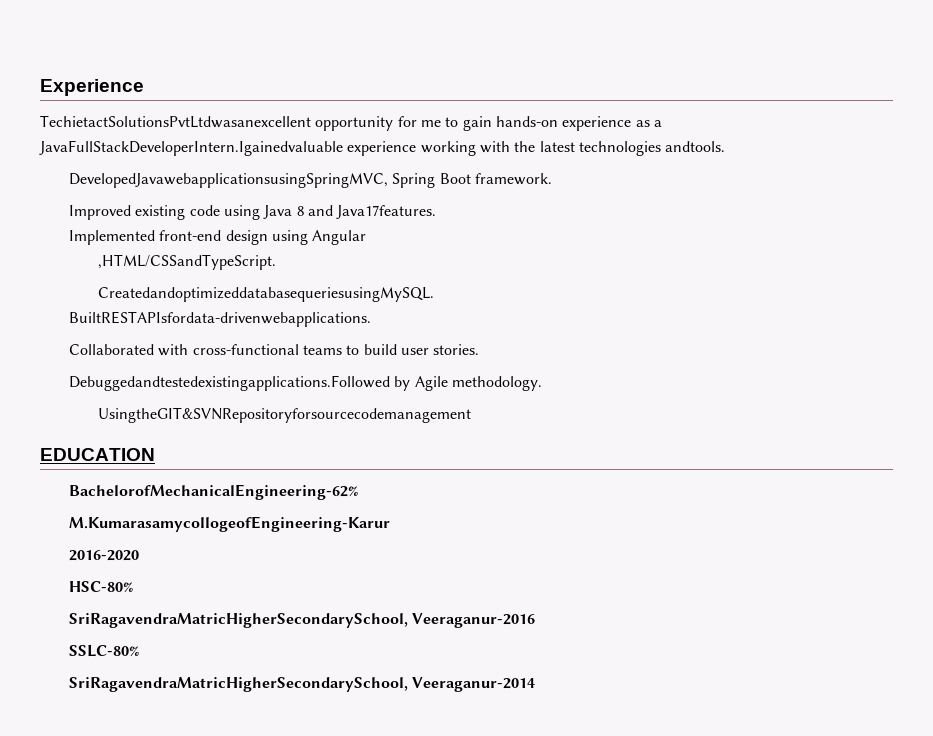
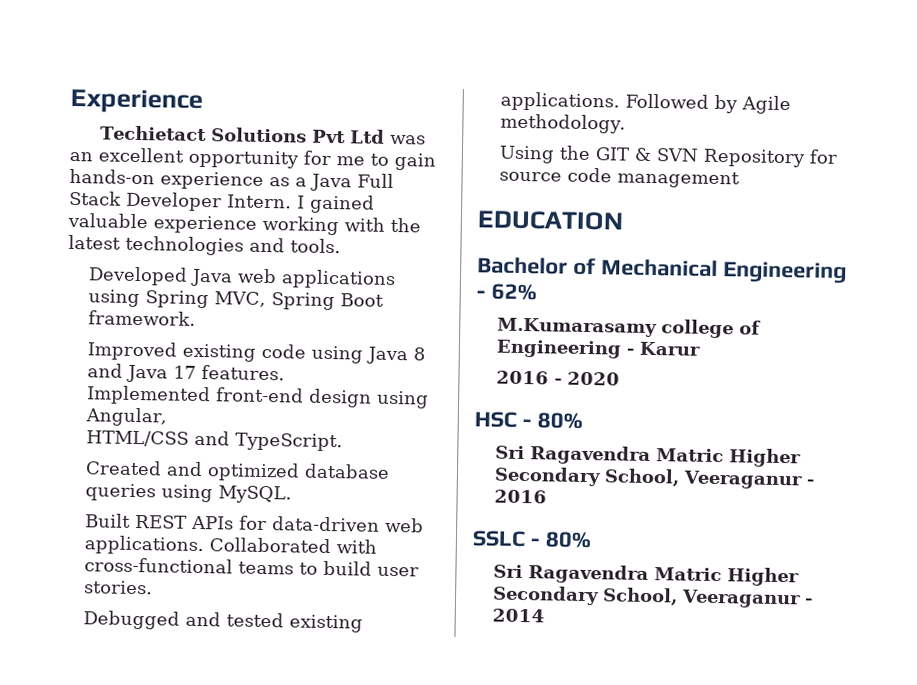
[40,115,311,128] TechietactSolutionsPvtLtdwasanexcellent -> [99,125,426,145] [69,147,184,163] Techietact Solutions Pvt Ltd was an excellent
[39,140,343,156] JavaFullStackDeveloperIntern.Igainedvaluable -> [310,173,394,192] [69,190,375,214] [67,212,148,229] Java Full Stack Developer Intern. I gained valuable
[665,141,726,152] [69,173,389,188] andtools. // DevelopedJavawebapplicationsusingSpringMVC, -> [249,237,341,254] [87,266,396,290] [87,289,266,309] and tools. // Developed Java web applications using Spring MVC,
[336,205,437,219] Java17features. -> [125,364,285,383] Java 17 features.
[312,230,367,245] [98,254,277,270] [98,287,435,302] [69,311,372,327] Angular // ,HTML/CSSandTypeScript. // CreatedandoptimizeddatabasequeriesusingMySQL. // BuiltRESTAPIsfordata-drivenwebapplications. // -> [84,407,168,427] [85,430,343,452] [84,460,390,482] [84,483,292,504] [84,513,424,533] [83,535,204,556] Angular, // HTML/CSS and TypeScript. // Created and optimized database queries using MySQL. // Built REST APIs for data-driven web applications.
[69,375,542,391] [98,407,472,423] [40,448,155,461] [69,484,359,500] [69,516,391,532] [69,550,140,561] [69,581,134,592] [69,613,536,628] [69,645,140,657] [69,677,536,692] Debuggedandtestedexistingapplications.Followed by Agile methodology. // UsingtheGIT&SVNRepositoryforsourcecodemanagement // EDUCATION // BachelorofMechanicalEngineering-62% // M.KumarasamycollogeofEngineering-Karur // 2016-2020 // HSC-80% // SriRagavendraMatricHigherSecondarySchool, Veeraganur-2016 // SSLC-80% // SriRagavendraMatricHigherSecondarySchool, Veeraganur-2014 -> [82,610,363,633] [499,91,792,115] [499,113,627,134] [498,145,838,168] [498,167,740,189] [477,210,624,231] [477,256,847,284] [476,283,537,301] [496,317,761,339] [495,339,701,359] [495,370,620,386] [474,411,583,429] [494,445,801,468] [493,466,815,490] [493,489,547,504] [472,530,592,549] [492,564,799,587] [491,585,814,609] [491,608,545,623] Debugged and tested existing applications. Followed by Agile methodology. // Using the GIT & SVN Repository for source code management // EDUCATION // Bachelor of Mechanical Engineering - 62% // M.Kumarasamy college of Engineering - Karur // 2016 - 2020 // HSC - 80% // Sri Ragavendra Matric Higher Secondary School, Veeraganur - 2016 // SSLC - 80% // Sri Ragavendra Matric Higher Secondary School, Veeraganur - 2014

